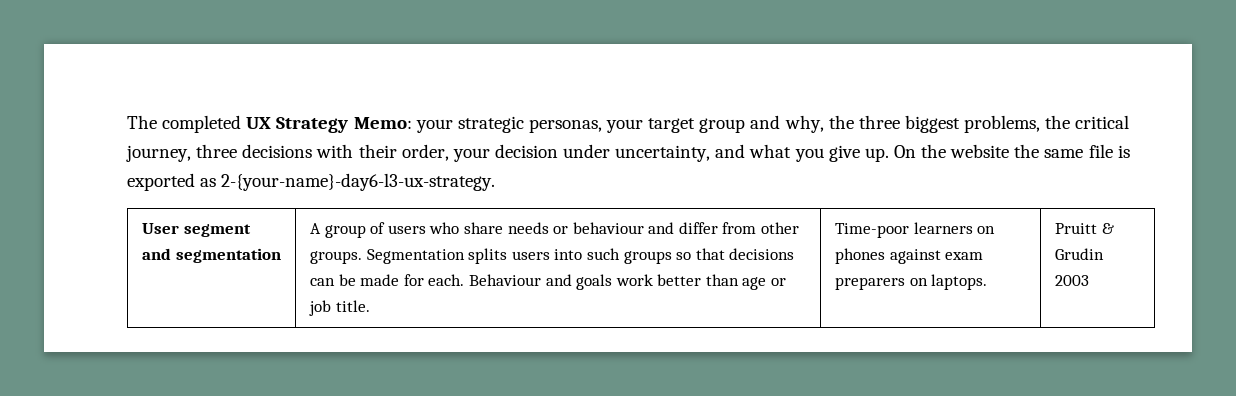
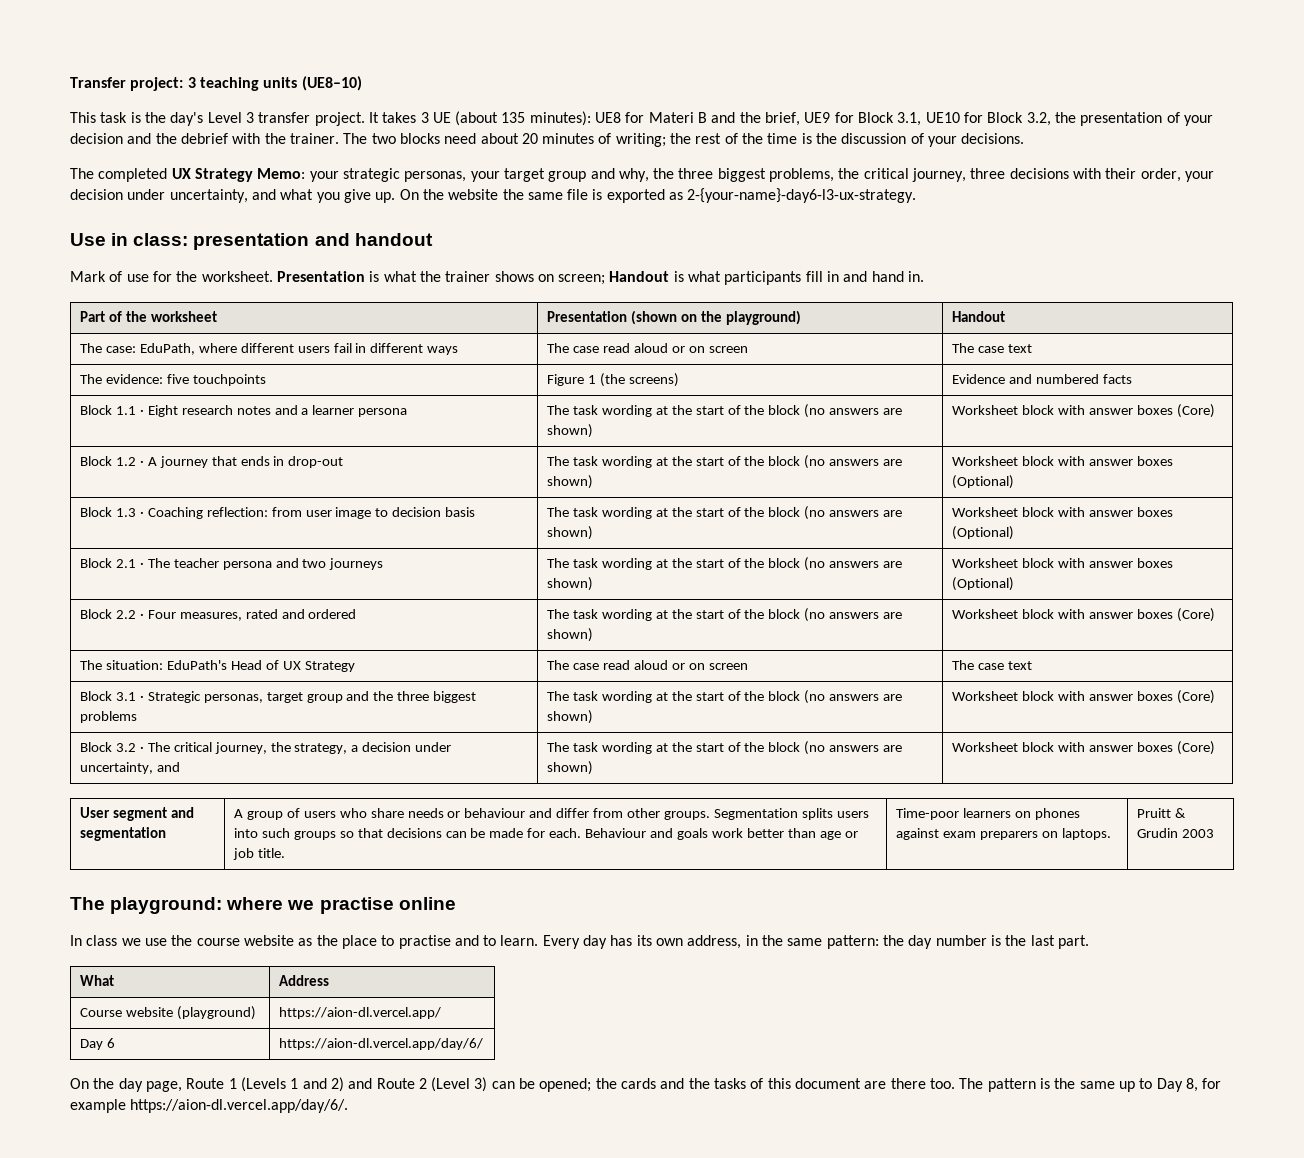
(127, 122) none -> [70,76,362,91] [70,111,1213,126] [70,133,1025,147] Transfer project: 3 teaching units (UE8–10) // This task is the day's Level 3 transfer project. It takes 3 UE (about 135 minutes): UE8 for Materi B and the brief, UE9 for Block 3.1, UE10 for Block 3.2, the presentation of your decision and the debrief with the trainer. The two blocks need about 20 minutes of writing; the rest of the time is the discussion of your decisions. //
(496, 182) none -> [70,233,433,250] [70,271,925,285] [80,311,217,322] [547,310,801,325] [952,311,1006,322] [80,343,459,355] [547,343,748,353] [952,343,1032,353] [80,374,266,386] [547,373,679,387] [952,374,1132,384] [80,405,408,417] [547,404,903,418] [547,424,594,438] [952,404,1215,418] [80,456,344,468] [547,455,903,469] [547,475,594,489] [952,456,1173,466] [952,475,1015,489] [80,507,476,519] [547,506,903,520] [547,526,594,540] [952,507,1173,517] [952,526,1015,540] [80,558,384,570] [547,557,903,571] [547,577,594,591] [952,558,1173,568] [952,577,1015,591] [80,609,357,621] [547,608,903,622] [547,628,594,642] [952,608,1215,622] [80,660,355,672] [547,660,748,670] [952,660,1032,670] [80,691,477,703] [80,711,138,723] [547,690,903,704] [547,710,594,724] [952,690,1215,704] [80,742,452,754] [80,762,180,774] [547,741,903,755] [547,761,594,775] [952,741,1215,755] // Use in class: presentation and handout // Mark of use for the worksheet. Presentation is what the trainer shows on screen; Handout is what participants fill in and hand in. // Part of the worksheet | Presentation (shown on the playground) | Handout // The case: EduPath, where different users fail in different ways | The case read aloud or on screen | The case text // The evidence: five touchpoints | Figure 1 (the screens) | Evidence and numbered facts // Block 1.1 · Eight research notes and a learner persona | The task wording at the start of the block (no answers are shown) | Worksheet block with answer boxes (Core) // Block 1.2 · A journey that ends in drop-out | The task wording at the start of the block (no answers are shown) | Worksheet block with answer boxes (Optional) // Block 1.3 · Coaching reflection: from user image to decision basis | The task wording at the start of the block (no answers are shown) | Worksheet block with answer boxes (Optional) // Block 2.1 · The teacher persona and two journeys | The task wording at the start of the block (no answers are shown) | Worksheet block with answer boxes (Optional) // Block 2.2 · Four measures, rated and ordered | The task wording at the start of the block (no answers are shown) | Worksheet block with answer boxes (Core) // The situation: EduPath's Head of UX Strategy | The case read aloud or on screen | The case text // Block 3.1 · Strategic personas, target group and the three biggest problems | The task wording at the start of the block (no answers are shown) | Worksheet block with answer boxes (Core) // Block 3.2 · The critical journey, the strategy, a decision under uncertainty, and | The task wording at the start of the block (no answers are shown) | Worksheet block with answer boxes (Core)
(1089, 280) none -> [70,897,456,914] [70,935,1089,949] [80,975,115,986] [279,975,330,986] [80,1006,256,1020] [279,1007,442,1019] [80,1038,115,1050] [279,1038,484,1050] [70,1077,1222,1092] [70,1099,349,1113] // The playground: where we practise online // In class we use the course website as the place to practise and to learn. Every day has its own address, in the same pattern: the day number is the last part. // What | Address // Course website (playground) | https://aion-dl.vercel.app/ // Day 6 | https://aion-dl.vercel.app/day/6/ // On the day page, Route 1 (Levels 1 and 2) and Route 2 (Level 3) can be opened; the cards and the tasks of this document are there too. The pattern is the same up to Day 8, for example https://aion-dl.vercel.app/day/6/.

